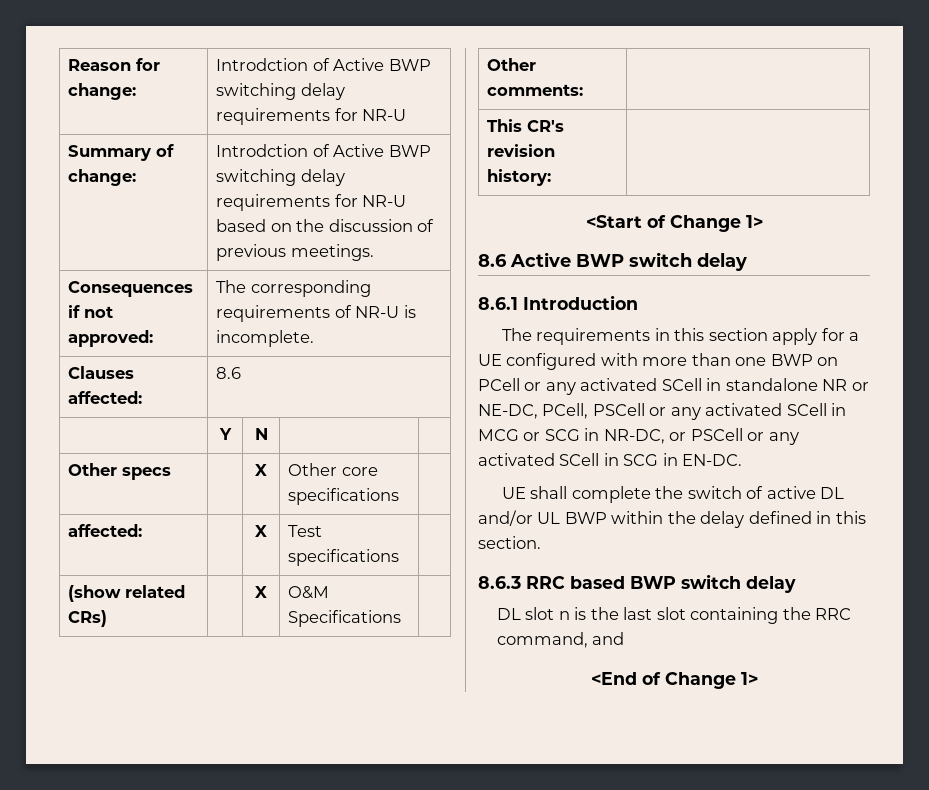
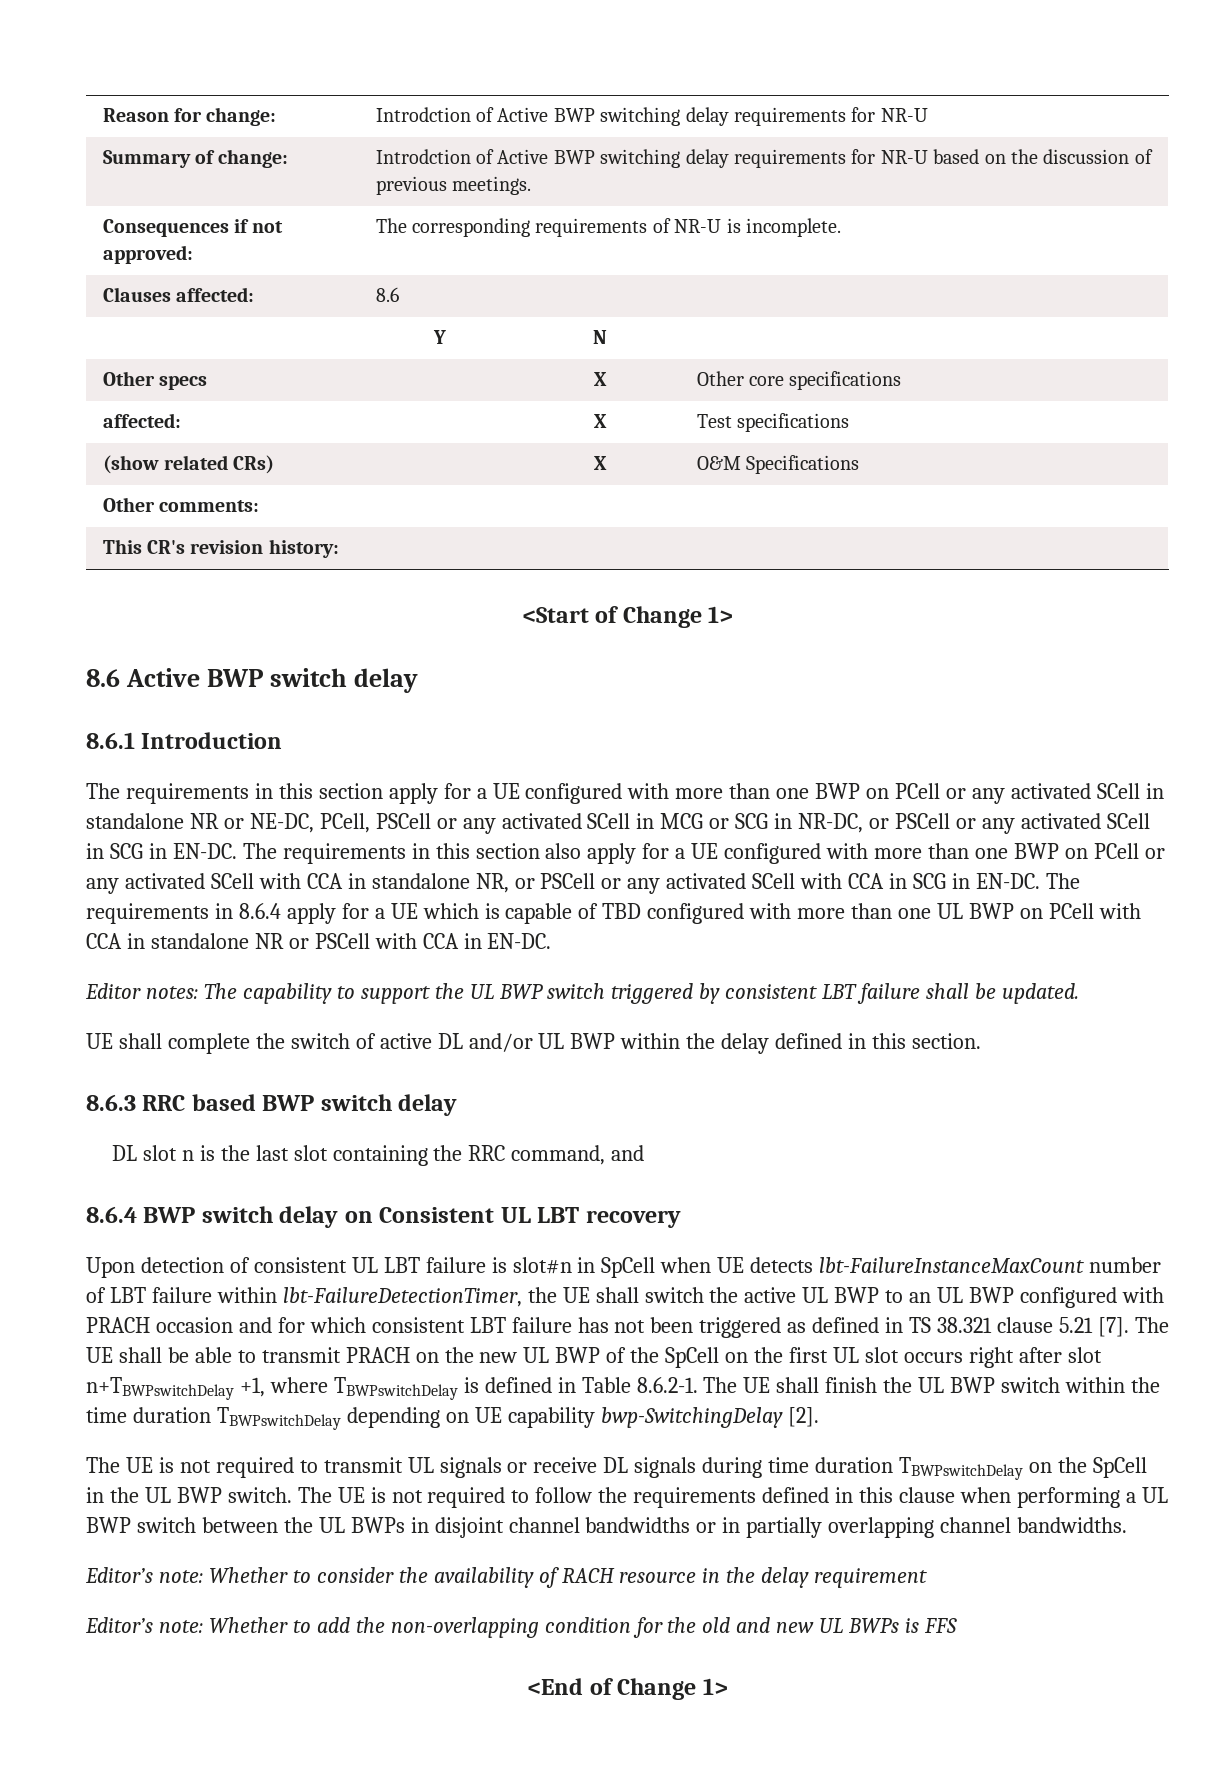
(743, 460) none -> [242,843,1165,864] [86,873,1080,894] [86,903,1141,924] [86,933,552,949] [85,983,1079,1004] The requirements in this section also apply for a UE configured with more than one BWP on PCell or any activated SCell with CCA in standalone NR, or PSCell or any activated SCell with CCA in SCG in EN-DC. The requirements in 8.6.4 apply for a UE which is capable of TBD configured with more than one UL BWP on PCell with CCA in standalone NR or PSCell with CCA in EN-DC. // Editor notes: The capability to support the UL BWP switch triggered by consistent LBT failure shall be updated.
(625, 638) none -> [86,1206,681,1228] [86,1257,1162,1278] [86,1287,1164,1308] [86,1317,1169,1338] [86,1347,1102,1368] [86,1377,1160,1400] [86,1407,819,1430] [86,1457,1147,1480] [86,1487,1168,1508] [86,1517,1128,1538] [85,1567,928,1588] [85,1617,958,1638] // 8.6.4 BWP switch delay on Consistent UL LBT recovery // Upon detection of consistent UL LBT failure is slot#n in SpCell when UE detects lbt-FailureInstanceMaxCount number of LBT failure within lbt-FailureDetectionTimer, the UE shall switch the active UL BWP to an UL BWP configured with PRACH occasion and for which consistent LBT failure has not been triggered as defined in TS 38.321 clause 5.21 [7]. The UE shall be able to transmit PRACH on the new UL BWP of the SpCell on the first UL slot occurs right after slot n+TBWPswitchDelay +1, where TBWPswitchDelay is defined in Table 8.6.2-1. The UE shall finish the UL BWP switch within the time duration TBWPswitchDelay depending on UE capability bwp-SwitchingDelay [2]. // The UE is not required to transmit UL signals or receive DL signals during time duration TBWPswitchDelay on the SpCell in the UL BWP switch. The UE is not required to follow the requirements defined in this clause when performing a UL BWP switch between the UL BWPs in disjoint channel bandwidths or in partially overlapping channel bandwidths. // Editor’s note: Whether to consider the availability of RACH resource in the delay requirement // Editor’s note: Whether to add the non-overlapping condition for the old and new UL BWPs is FFS

